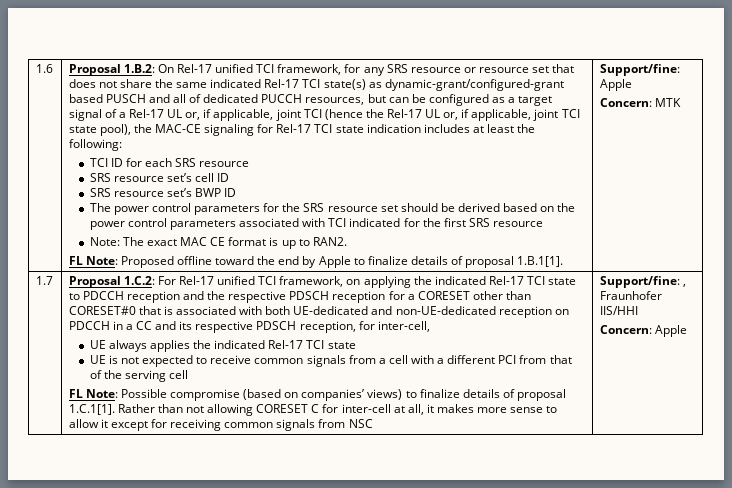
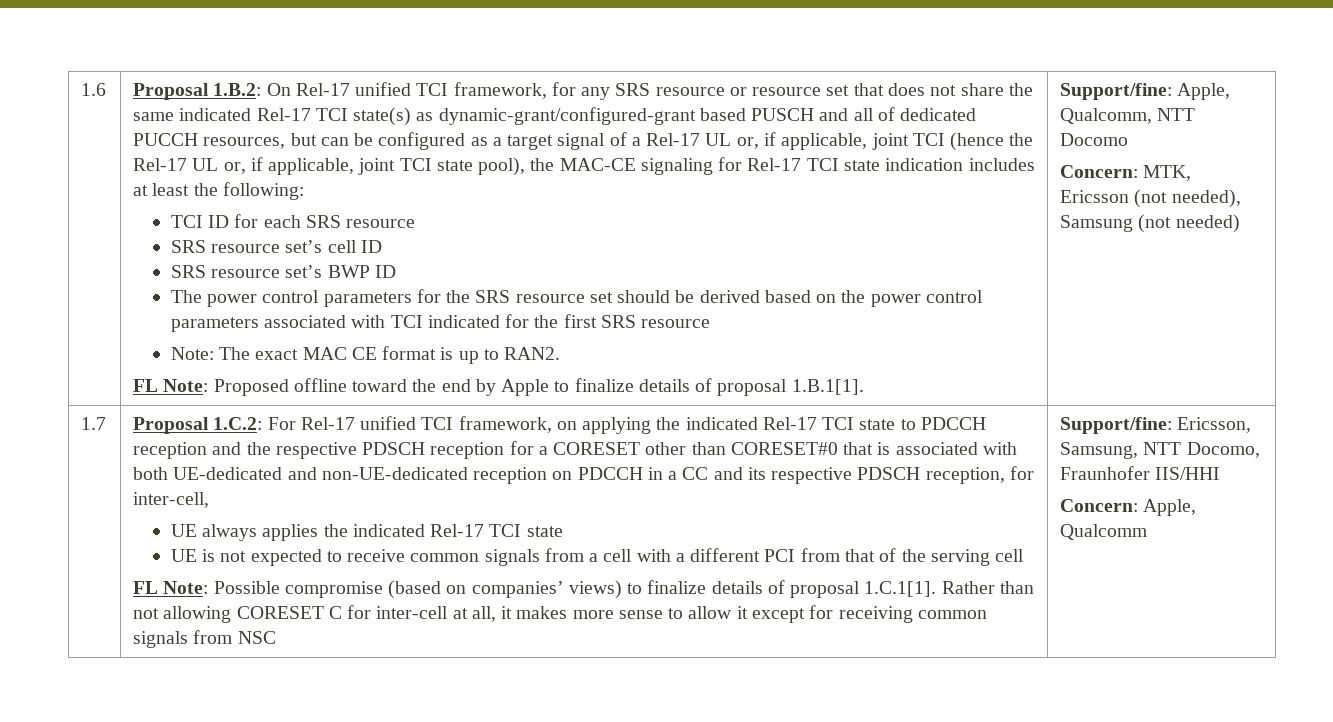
[599,79,632,91] [599,98,681,107] Apple // Concern: MTK -> [1177,83,1231,100] [1060,108,1196,124] [1060,133,1129,146] [1060,165,1192,181] [1060,189,1241,208] [1060,214,1240,233] Apple, Qualcomm, NTT Docomo // Concern: MTK, Ericsson (not needed), Samsung (not needed)
[682,284,686,287] , -> [1177,417,1252,433] [1060,442,1260,459] Ericsson, Samsung, NTT Docomo,
[654,325,687,337] Apple -> [1143,499,1197,516] [1060,524,1148,540] Apple, Qualcomm

